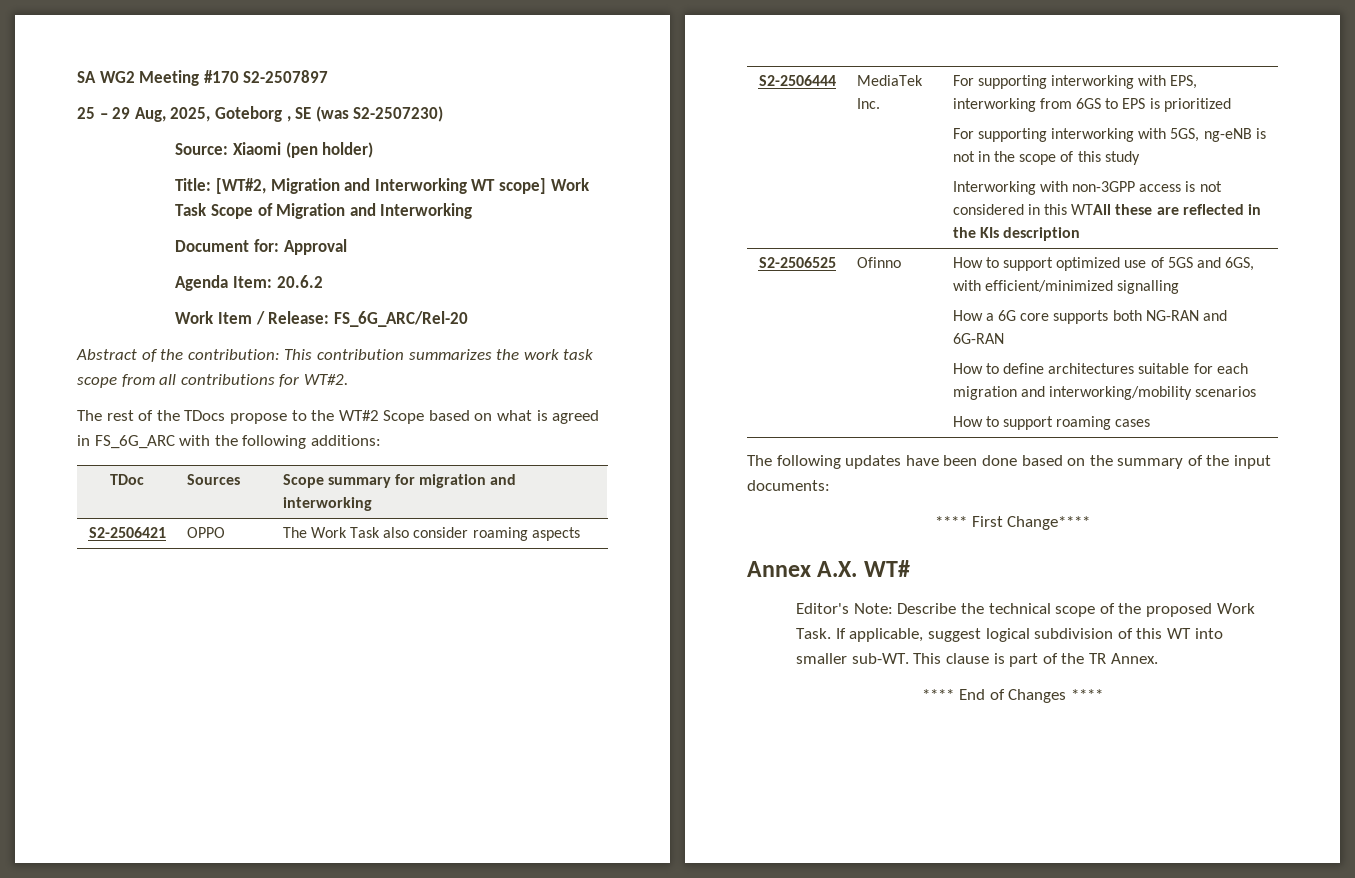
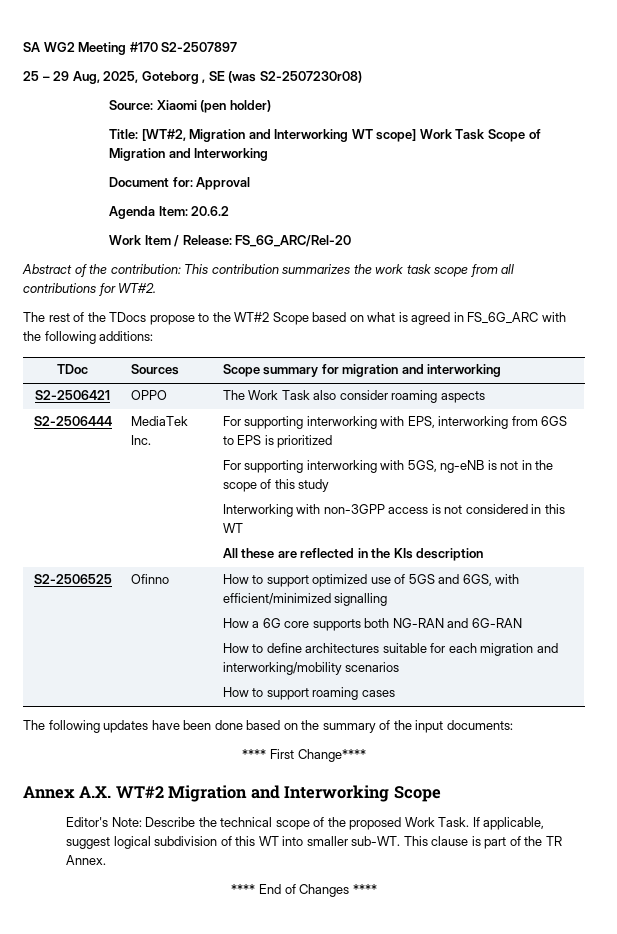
[353,106,444,122] S2-2507230) -> [259,71,362,83] S2-2507230r08)
[1071,204,1112,215] WTAll -> [222,523,243,533] [222,548,238,558] WT // All
[863,560,910,577] WT# -> [115,785,441,802] WT#2 Migration and Interworking Scope

